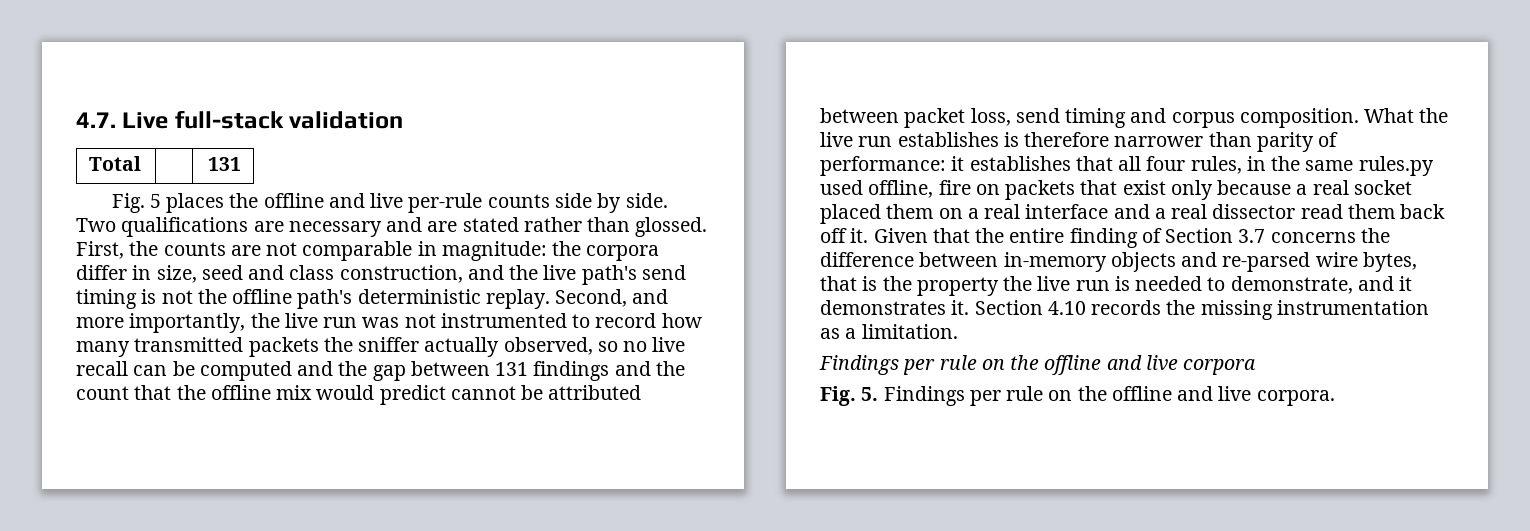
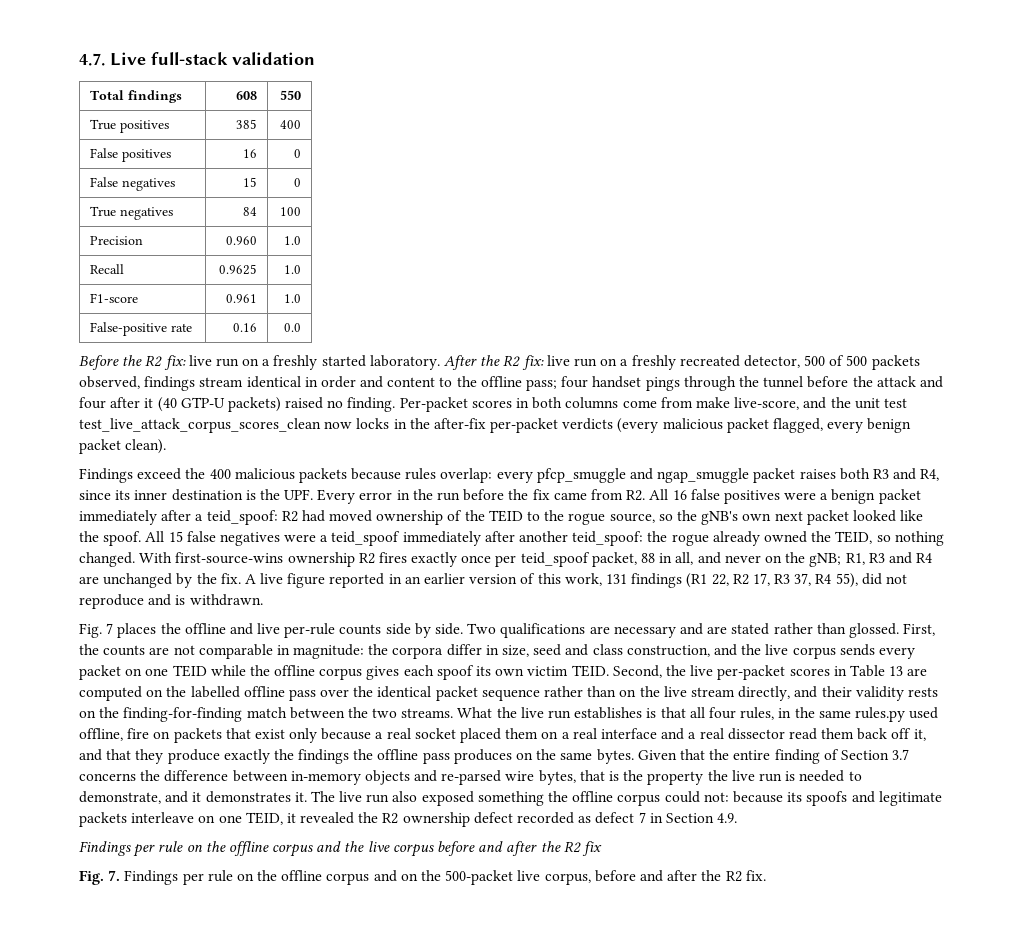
[207,157,241,171] [111,193,161,213] | | 131 // Fig. 5 -> [128,90,183,103] [235,91,257,100] [279,90,301,100] [90,119,170,133] [235,119,257,129] [279,120,301,129] [90,148,172,162] [242,149,257,158] [293,149,301,158] [90,177,176,191] [242,177,257,187] [293,178,301,187] [90,206,174,220] [242,207,257,216] [279,207,301,216] [90,236,144,245] [225,236,257,245] [283,236,301,245] [90,264,125,274] [218,264,257,275] [283,265,301,274] [90,293,139,303] [225,294,257,303] [283,294,301,303] [90,322,193,336] [232,323,257,332] [283,323,301,332] [79,355,920,370] [79,376,943,391] [79,397,907,412] [79,418,912,433] [79,439,167,454] [79,468,940,483] [79,489,921,504] [79,510,924,525] [79,531,944,546] [79,552,933,567] [79,573,907,588] [79,594,263,609] [79,623,114,638] findings | 608 | 550 // True positives | 385 | 400 // False positives | 16 | 0 // False negatives | 15 | 0 // True negatives | 84 | 100 // Precision | 0.960 | 1.0 // Recall | 0.9625 | 1.0 // F1-score | 0.961 | 1.0 // False-positive rate | 0.16 | 0.0 // Before the R2 fix: live run on a freshly started laboratory. After the R2 fix: live run on a freshly recreated detector, 500 of 500 packets observed, findings stream identical in order and content to the offline pass; four handset pings through the tunnel before the attack and four after it (40 GTP-U packets) raised no finding. Per-packet scores in both columns come from make live-score, and the unit test test_live_attack_corpus_scores_clean now locks in the after-fix per-packet verdicts (every malicious packet flagged, every benign packet clean). // Findings exceed the 400 malicious packets because rules overlap: every pfcp_smuggle and ngap_smuggle packet raises both R3 and R4, since its inner destination is the UPF. Every error in the run before the fix came from R2. All 16 false positives were a benign packet immediately after a teid_spoof: R2 had moved ownership of the TEID to the rogue source, so the gNB's own next packet looked like the spoof. All 15 false negatives were a teid_spoof immediately after another teid_spoof: the rogue already owned the TEID, so nothing changed. With first-source-wins ownership R2 fires exactly once per teid_spoof packet, 88 in all, and never on the gNB; R1, R3 and R4 are unchanged by the fix. A live figure reported in an earlier version of this work, 131 findings (R1 22, R2 17, R3 37, R4 55), did not reproduce and is withdrawn. // Fig. 7
[581,265,686,285] [76,289,669,309] [76,313,702,333] [76,337,686,357] [76,361,685,381] [76,385,642,405] [820,108,1359,128] path's send timing is not the offline path's deterministic replay. Second, and more importantly, the live run was not instrumented to record how many transmitted packets the sniffer actually observed, so no live recall can be computed and the gap between 131 findings and the count that the offline mix would predict cannot be attributed between packet loss, send timing and corpus composition. -> [792,644,915,659] [79,665,928,680] [79,686,938,701] [79,707,454,722] corpus sends every packet on one TEID while the offline corpus gives each spoof its own victim TEID. Second, the live per-packet scores in Table 13 are computed on the labelled offline pass over the identical packet sequence rather than on the live stream directly, and their validity rests on the finding-for-finding match between the two streams.
[1024,132,1339,152] [820,156,1071,176] therefore narrower than parity of performance: it establishes -> (657, 713) none
[850,228,869,243] it. -> [913,729,926,741] [79,749,634,764] it, and that they produce exactly the findings the offline pass produces on the same bytes.
[974,300,1429,320] [820,324,958,339] [819,355,1257,375] [820,386,1335,406] Section 4.10 records the missing instrumentation as a limitation. // Findings per rule on the offline and live corpora // Fig. 5. Findings per rule on the offline and live corpora. -> [310,791,942,806] [79,812,738,827] [79,841,602,857] [79,870,766,885] The live run also exposed something the offline corpus could not: because its spoofs and legitimate packets interleave on one TEID, it revealed the R2 ownership defect recorded as defect 7 in Section 4.9. // Findings per rule on the offline corpus and the live corpus before and after the R2 fix // Fig. 7. Findings per rule on the offline corpus and on the 500-packet live corpus, before and after the R2 fix.

